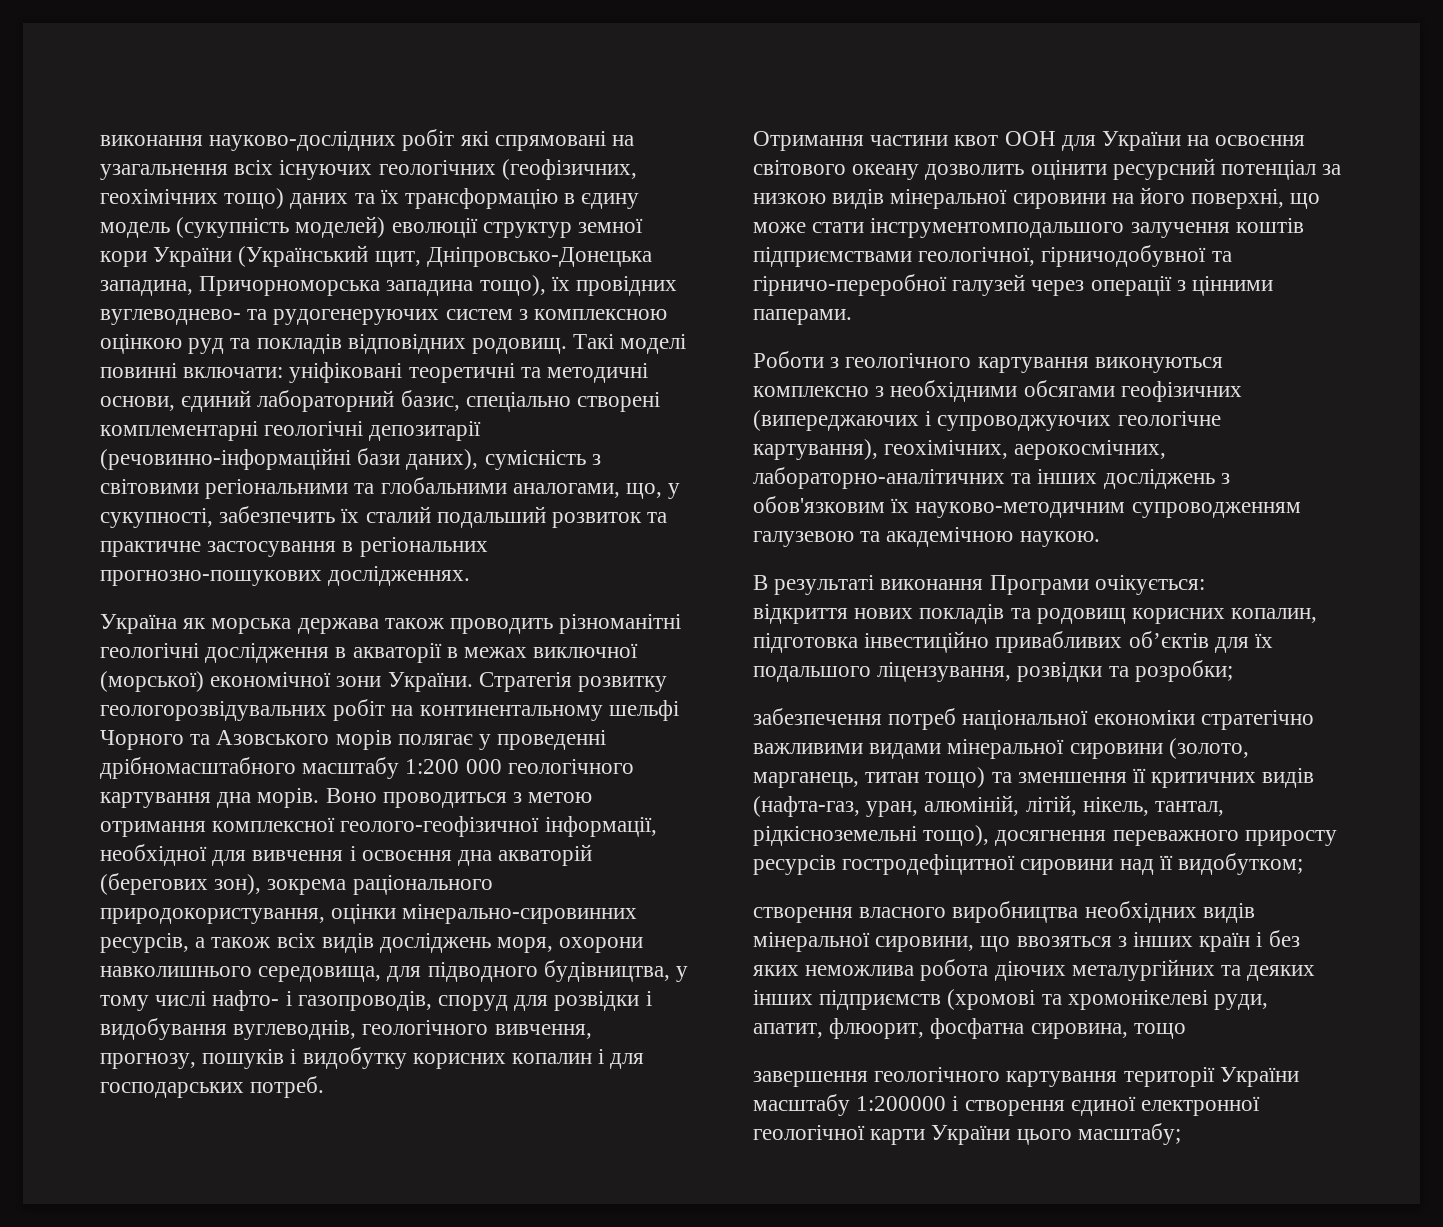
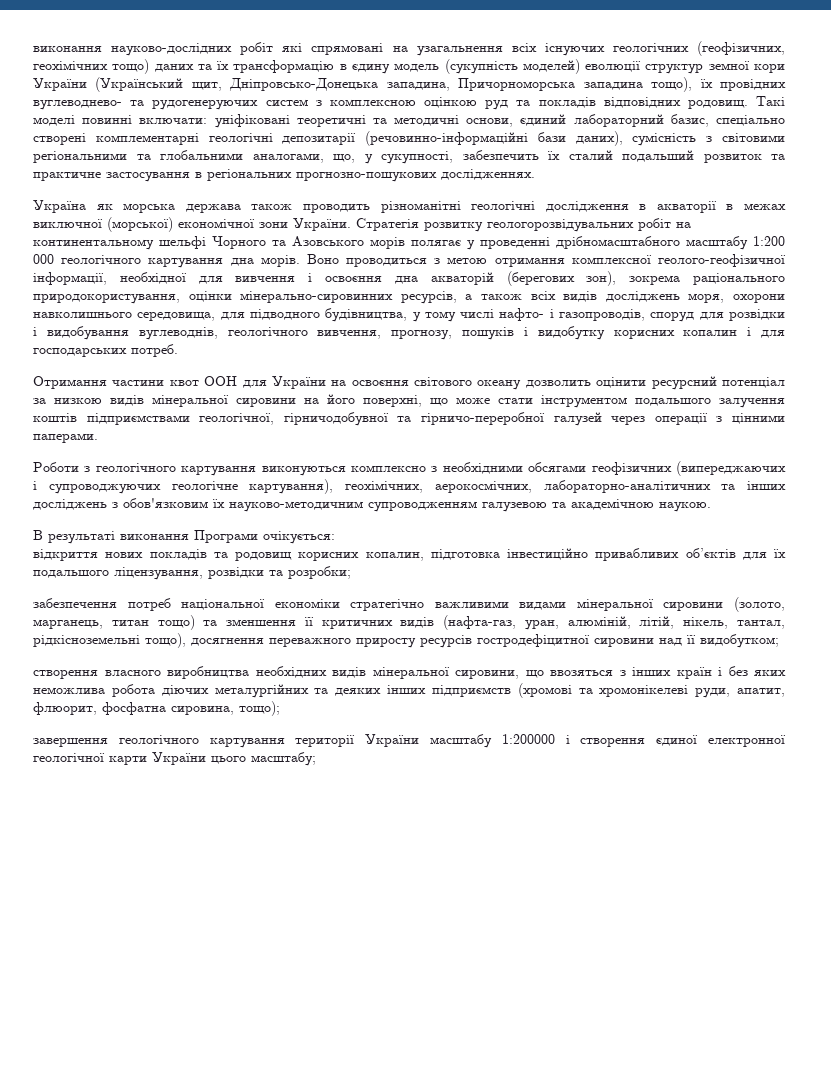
[870,218,1125,238] інструментомподальшого -> [541,395,711,408] інструментом подальшого
[1133,1023,1186,1039] тощо -> [239,701,280,716] тощо);

